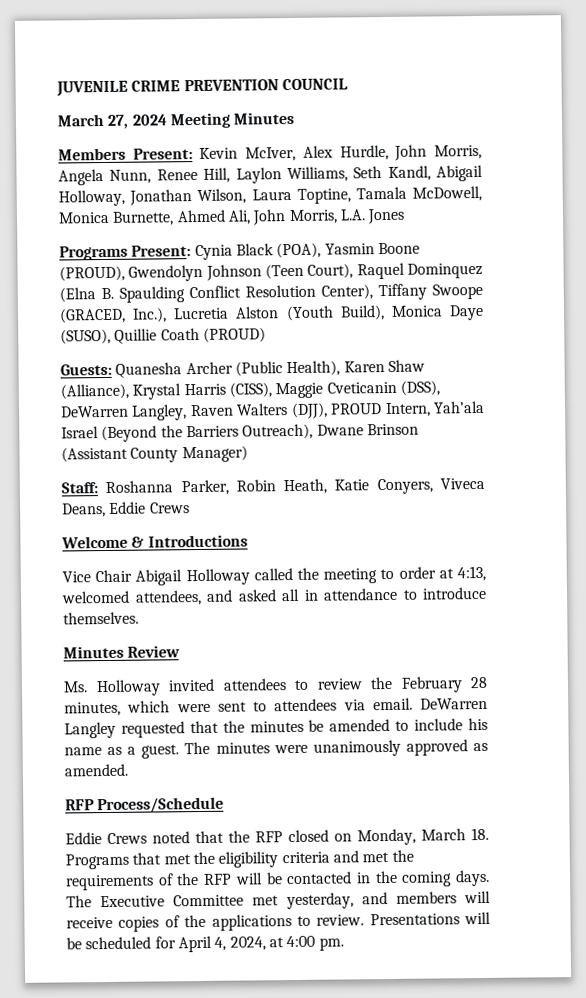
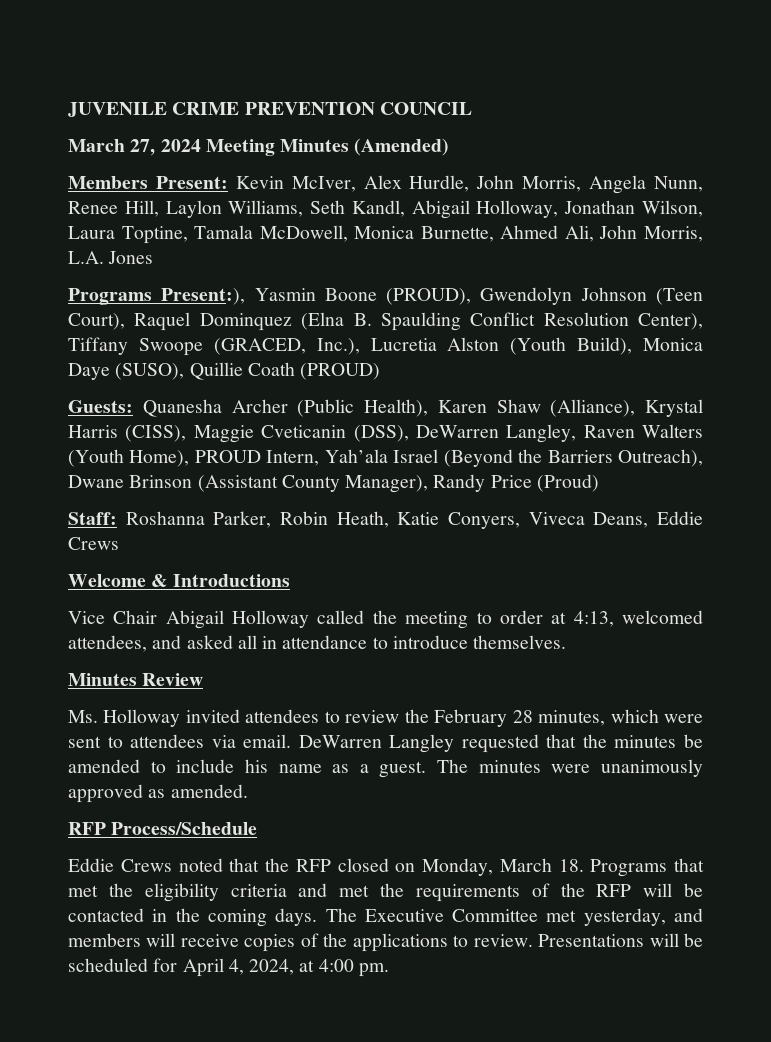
(296, 118) none -> [354,138,450,156] (Amended)
[131,242,322,261] Present: Cynia Black (POA), -> [161,288,246,305] Present:),
[290,402,328,420] (DJJ), -> [68,449,190,467] (Youth Home),
[181,445,248,463] Manager) -> [345,474,599,493] Manager), Randy Price (Proud)

